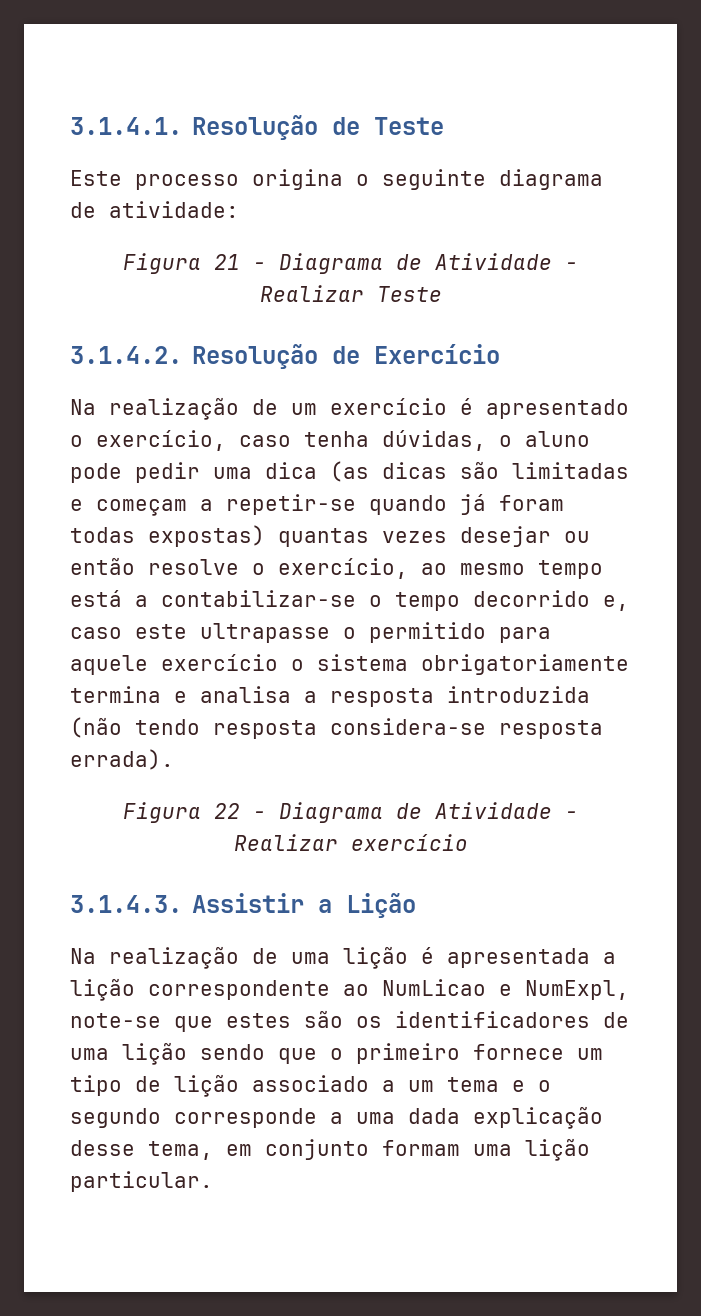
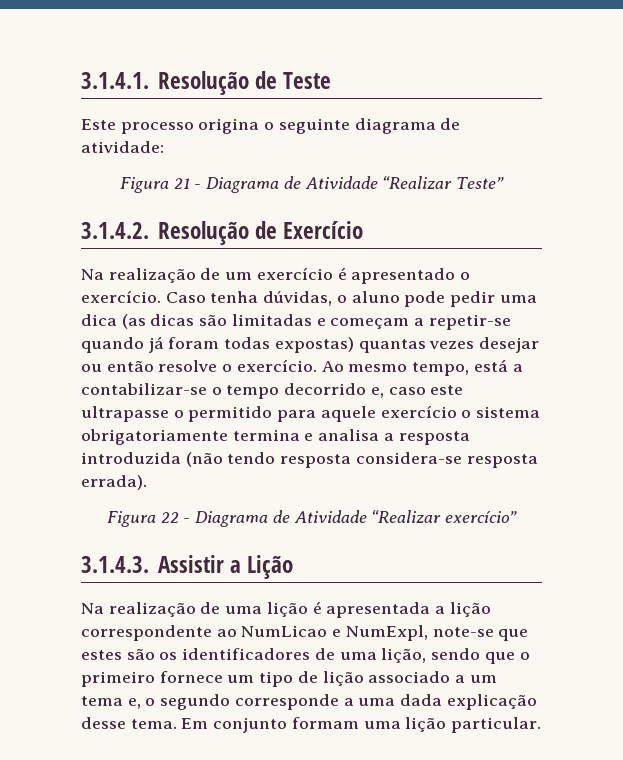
[565,262,578,270] [259,285,442,302] - Realizar Teste -> [382,176,505,189] “Realizar Teste”
[96,430,291,451] exercício, caso -> [81,290,206,303] exercício. Caso
[278,558,603,579] exercício, ao mesmo tempo -> [236,359,470,376] exercício. Ao mesmo tempo,
[565,811,578,819] [233,834,468,851] - Realizar exercício -> [371,510,518,523] “Realizar exercício”
[122,1042,187,1065] lição -> [381,648,427,663] lição,
[512,1080,525,1092] e -> [127,698,141,709] e,
[148,1141,252,1160] tema, em -> [130,718,209,729] tema. Em

